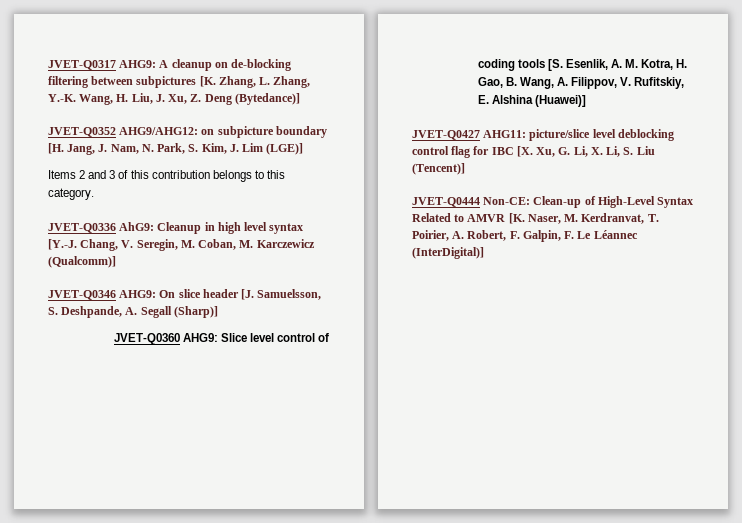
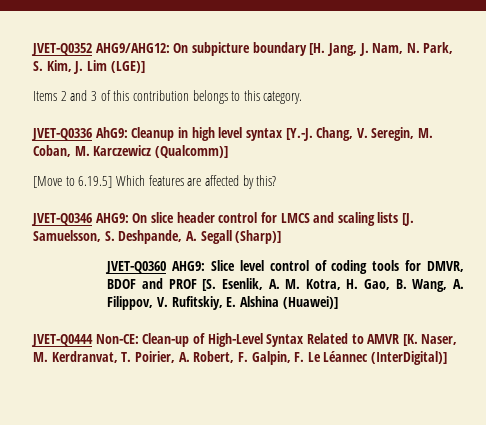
[48,59,292,71] [48,76,311,88] [48,93,300,105] JVET-Q0317 AHG9: A cleanup on de-blocking filtering between subpictures [K. Zhang, L. Zhang, Y.-K. Wang, H. Liu, J. Xu, Z. Deng (Bytedance)] // -> (31, 49) none
[201,129,215,135] on -> [173,43,189,53] On
(116, 262) none -> [33,175,277,189] // [Move to 6.19.5] Which features are affected by this?
(239, 293) none -> [218,212,399,226] control for LMCS and scaling lists
(545, 63) none -> [405,260,464,272] [107,278,197,289] for DMVR, BDOF and PROF
[412,129,674,141] [412,146,655,158] [412,163,465,175] // JVET-Q0427 AHG11: picture/slice level deblocking control flag for IBC [X. Xu, G. Li, X. Li, S. Liu (Tencent)] -> (338, 302) none

